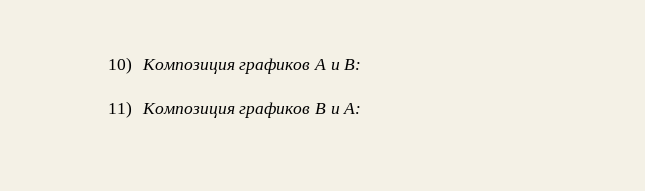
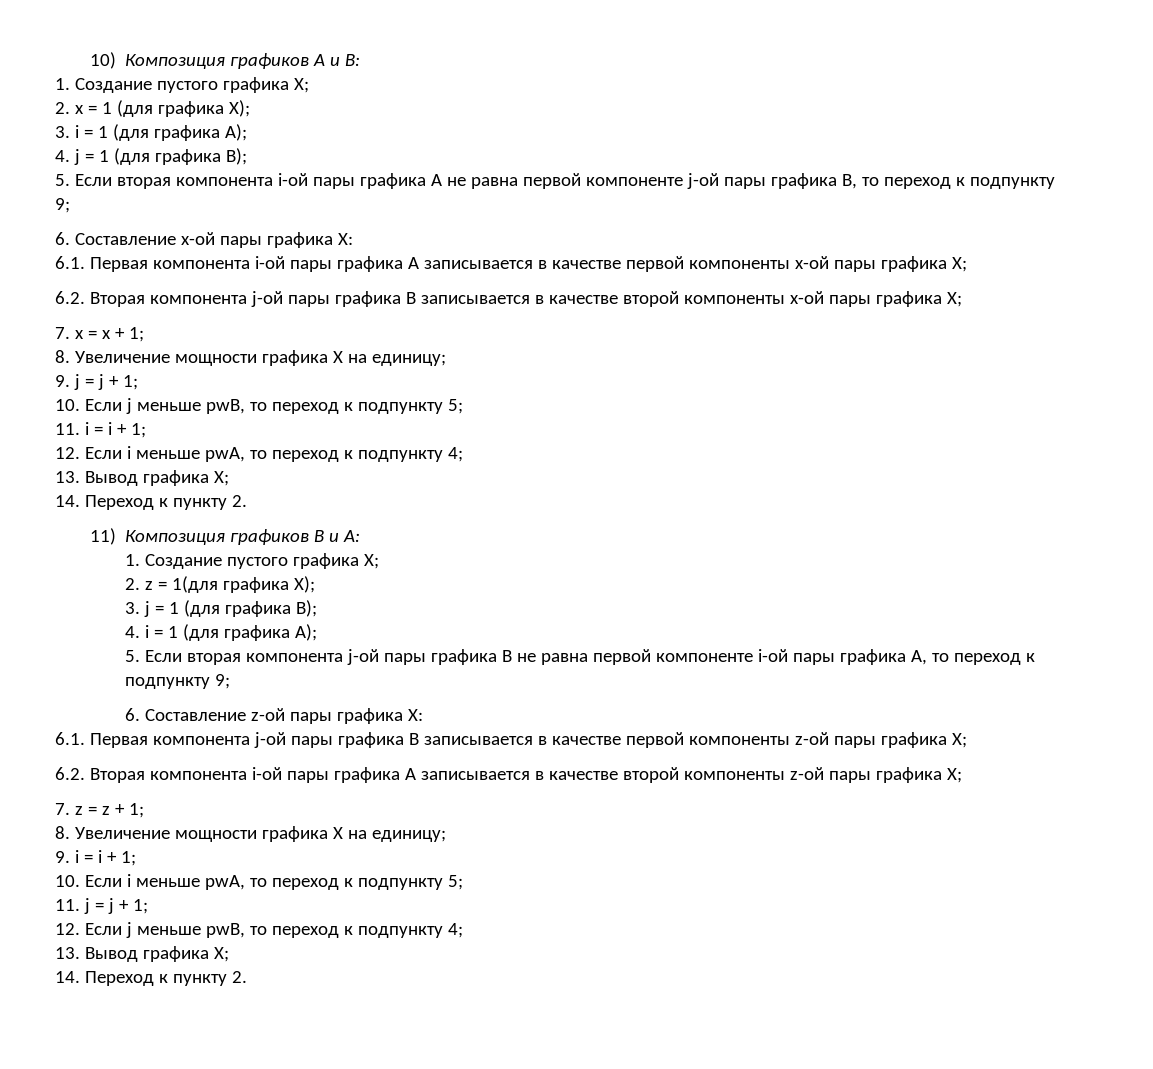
(362, 64) none -> [55,77,309,93] [55,100,250,117] [55,124,247,141] [55,148,247,165] [55,173,1055,189] [55,198,70,213] [55,232,353,248] [55,256,967,272] [55,291,962,307] [55,327,144,342] [55,350,446,366] [55,374,138,390] [55,398,463,414] [55,422,146,438] [55,446,463,462] [55,470,229,486] [55,495,247,510] // 1. Создание пустого графика X; // 2. x = 1 (для графика X); // 3. i = 1 (для графика А); // 4. j = 1 (для графика В); // 5. Если вторая компонента i-ой пары графика А не равна первой компоненте j-ой пары графика В, то переход к подпункту 9; // 6. Составление x-ой пары графика X: // 6.1. Первая компонента i-ой пары графика А записывается в качестве первой компоненты x-ой пары графика X; // 6.2. Вторая компонента j-ой пары графика B записывается в качестве второй компоненты x-ой пары графика X; // 7. x = x + 1; // 8. Увеличение мощности графика X на единицу; // 9. j = j + 1; // 10. Если j меньше pwB, то переход к подпункту 5; // 11. i = i + 1; // 12. Если i меньше pwA, то переход к подпункту 4; // 13. Вывод графика X; // 14. Переход к пункту 2.
(362, 108) none -> [124,553,379,569] [124,576,315,593] [124,600,317,617] [124,624,317,641] [124,649,1035,665] [124,674,230,689] [124,708,423,724] [55,732,967,748] [55,767,962,783] [55,803,144,818] [55,826,446,842] [55,850,136,866] [55,874,463,890] [55,898,148,914] [55,922,463,938] [55,946,229,962] [55,971,247,986] // 1. Создание пустого графика X; // 2. z = 1(для графика X); // 3. j = 1 (для графика В); // 4. i = 1 (для графика А); // 5. Если вторая компонента j-ой пары графика B не равна первой компоненте i-ой пары графика A, то переход к подпункту 9; // 6. Составление z-ой пары графика X: // 6.1. Первая компонента j-ой пары графика B записывается в качестве первой компоненты z-ой пары графика X; // 6.2. Вторая компонента i-ой пары графика A записывается в качестве второй компоненты z-ой пары графика X; // 7. z = z + 1; // 8. Увеличение мощности графика X на единицу; // 9. i = i + 1; // 10. Если i меньше pwA, то переход к подпункту 5; // 11. j = j + 1; // 12. Если j меньше pwB, то переход к подпункту 4; // 13. Вывод графика X; // 14. Переход к пункту 2.

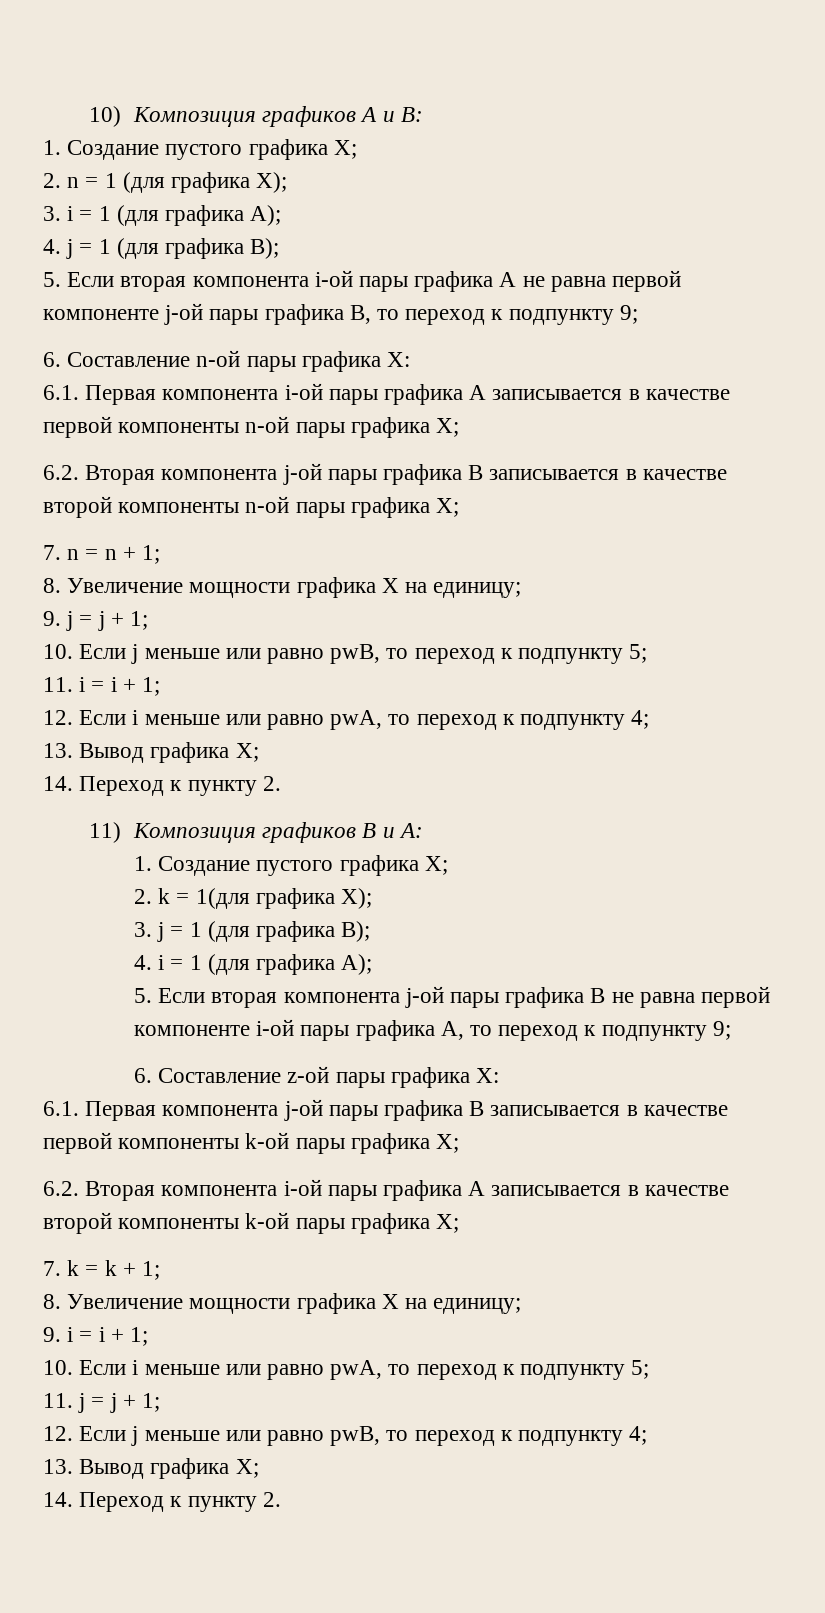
[74,105,84,114] x -> [67,177,80,188] n
[180,232,215,245] x-ой -> [196,350,241,367] n-ой
[794,256,829,269] x-ой -> [245,416,290,433] n-ой
[789,291,962,307] [55,327,111,339] x-ой пары графика X; // 7. x = x -> [245,496,460,518] [43,545,117,560] n-ой пары графика X; // 7. n = n
(201, 406) none -> [225,648,325,664] или равно
(200, 454) none -> [225,714,325,730] или равно
[144,581,153,590] z -> [158,888,171,904] k
[794,732,829,745] z-ой -> [245,1132,290,1149] k-ой
[789,767,962,783] [55,803,110,815] z-ой пары графика X; // 7. z = z -> [245,1212,460,1234] [43,1260,117,1276] k-ой пары графика X; // 7. k = k
(200, 882) none -> [225,1364,325,1380] или равно
(201, 930) none -> [225,1430,325,1446] или равно

